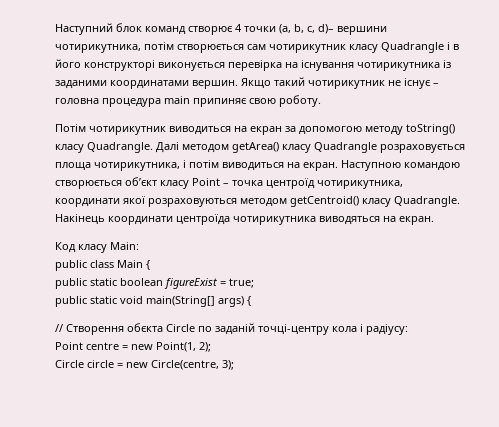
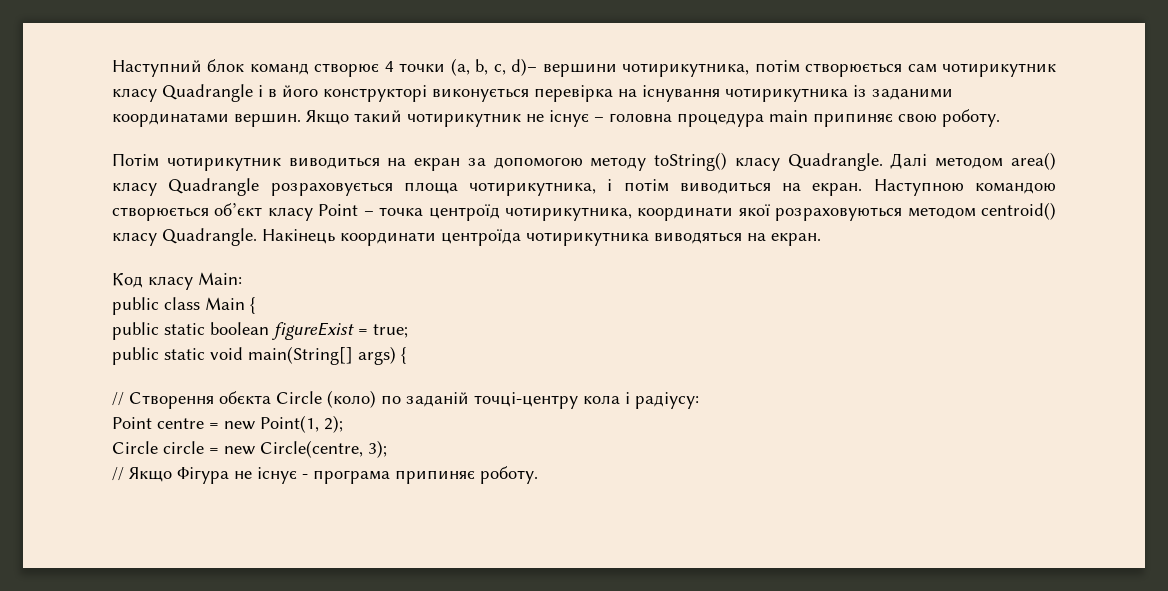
[232,142,279,153] getArea() -> [1010,152,1056,170] аrea()
[290,196,359,207] getCentroid() -> [980,202,1056,220] сentroid()
(195, 328) none -> [327,390,376,408] (коло)
(234, 365) none -> [112,466,538,484] // // Якщо Фігура не існує - програма припиняє роботу.

